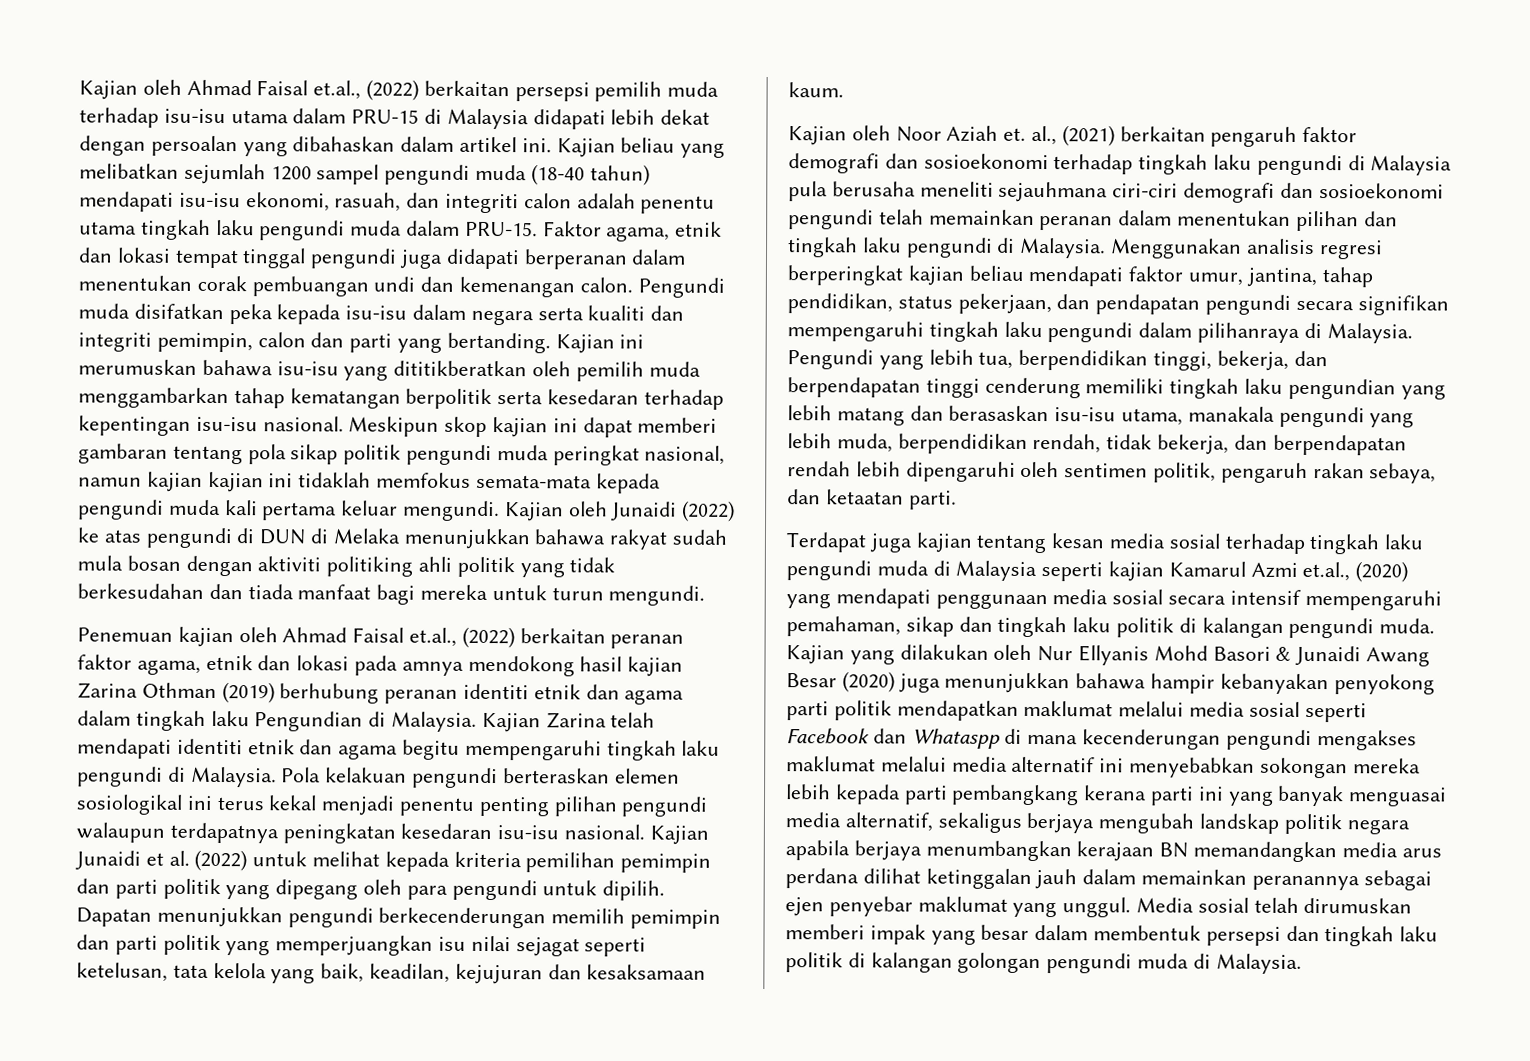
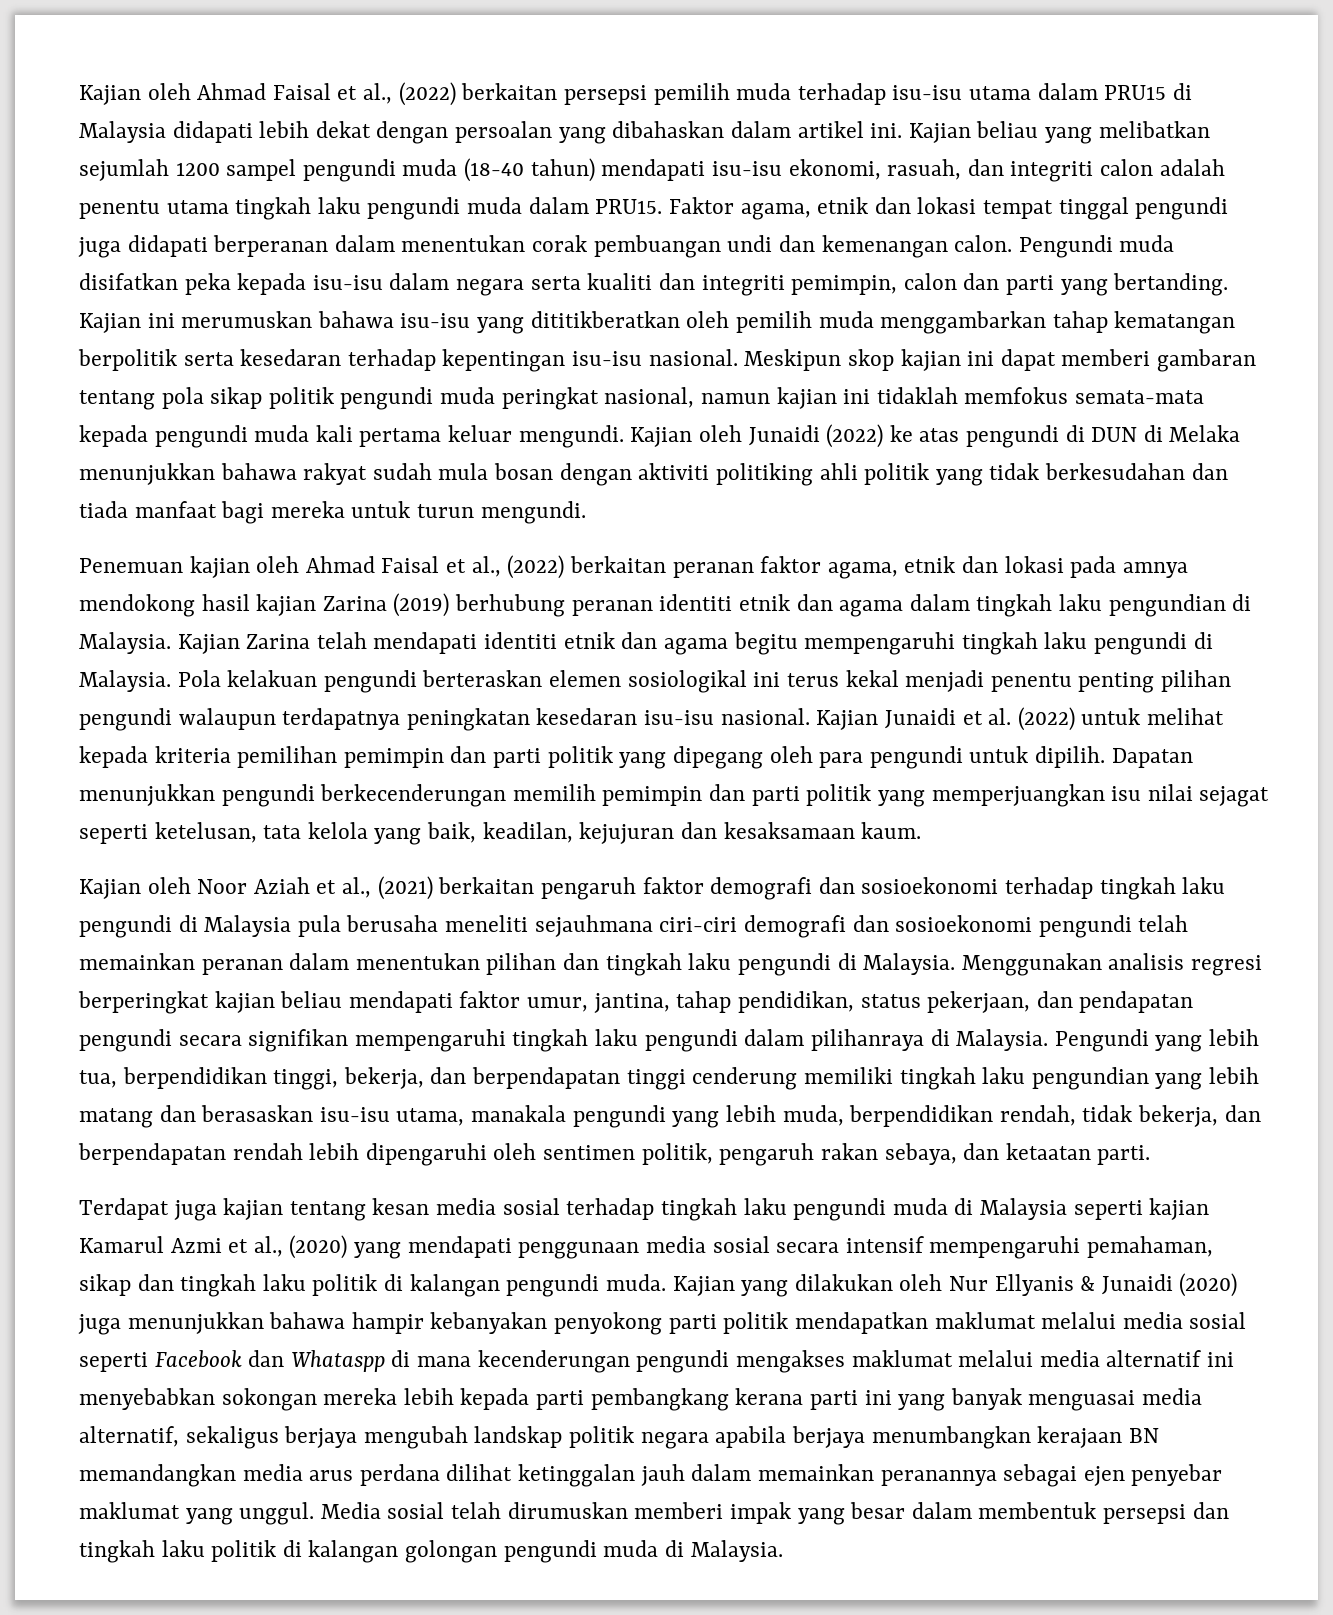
[313,80,362,100] et.al., -> [337,83,393,104] et al.,
[351,109,420,124] PRU-15 -> [1104,85,1167,100] PRU15
[464,221,538,237] PRU-15. -> [595,199,663,214] PRU15.
[207,471,264,493] kajian -> (837, 398) none
[409,627,458,647] et.al., -> [446,556,501,577] et al.,
[141,682,217,698] Othman -> (387, 603) none
[254,711,364,732] Pengundian -> [1108,594,1226,617] pengundian
[1003,127,1027,141] et. -> [316,880,337,894] et
[1302,561,1351,582] et.al., -> [228,1236,283,1257] et al.,
[1153,645,1431,667] [786,673,837,688] Mohd Basori & Junaidi Awang Besar -> [1080,1274,1173,1295] & Junaidi

